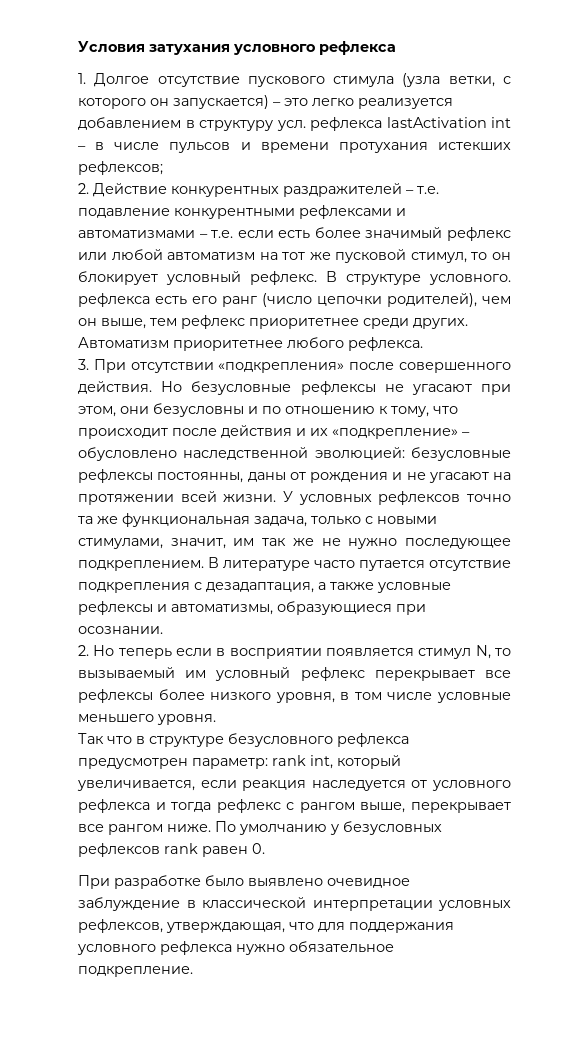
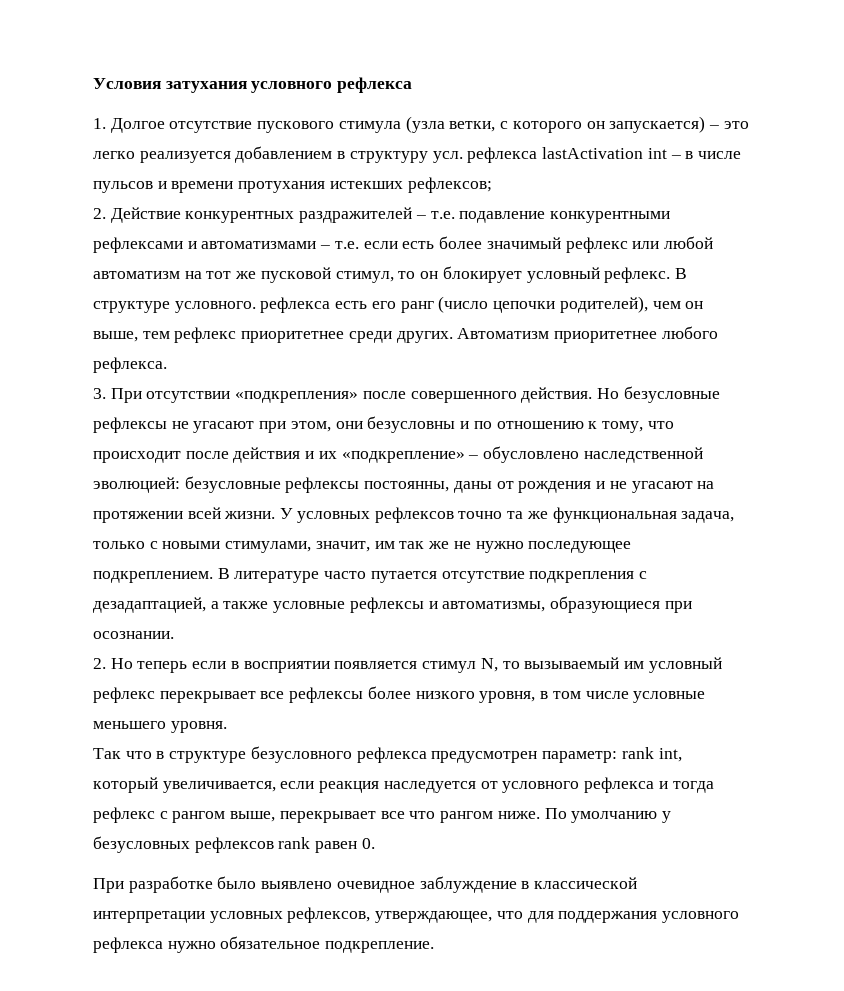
[206,582,314,593] дезадаптация, -> [93,597,206,613] дезадаптацией,
(104, 828) none -> [409,811,436,819] что
[166,922,285,933] утверждающая, -> [375,911,493,923] утверждающее,

